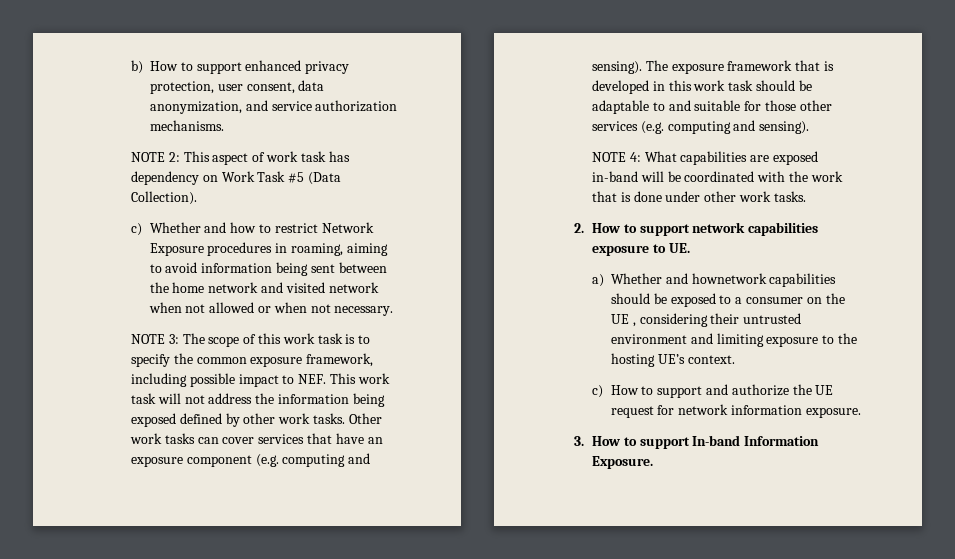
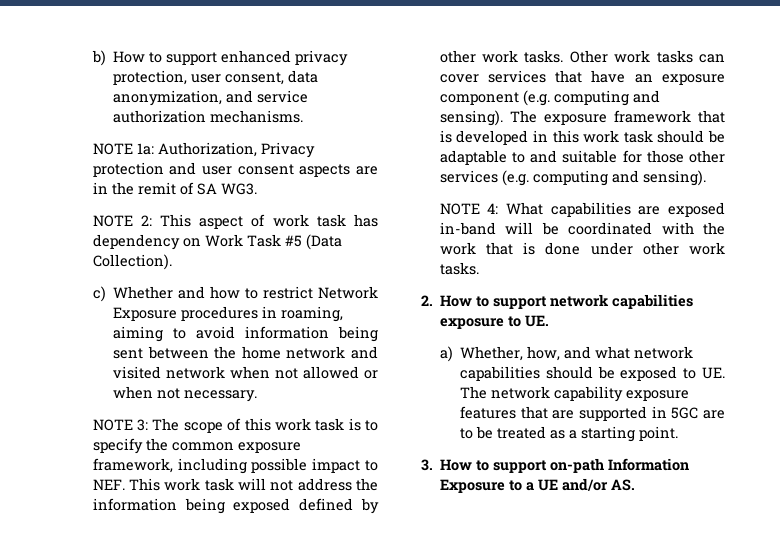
(225, 125) none -> [92,142,315,158] [92,162,378,177] [92,182,257,195] // NOTE 1a: Authorization, Privacy protection and user consent aspects are in the remit of SA WG3.
[611,273,767,284] Whether and hownetwork -> [459,346,693,361] Whether, how, and what network
[735,293,845,304] [611,313,802,327] [611,333,858,347] [611,353,735,367] [592,384,834,398] [610,404,861,418] [573,435,820,449] [592,456,654,469] a consumer on the UE , considering their untrusted environment and limiting exposure to the hosting UE’s context. // c) How to support and authorize the UE request for network information exposure. // 3. How to support In-band Information Exposure. -> [702,367,725,379] [459,386,689,402] [459,406,725,421] [459,426,678,442] [420,458,690,473] [440,478,636,493] UE. The network capability exposure features that are supported in 5GC are to be treated as a starting point. // 3. How to support on-path Information Exposure to a UE and/or AS.

